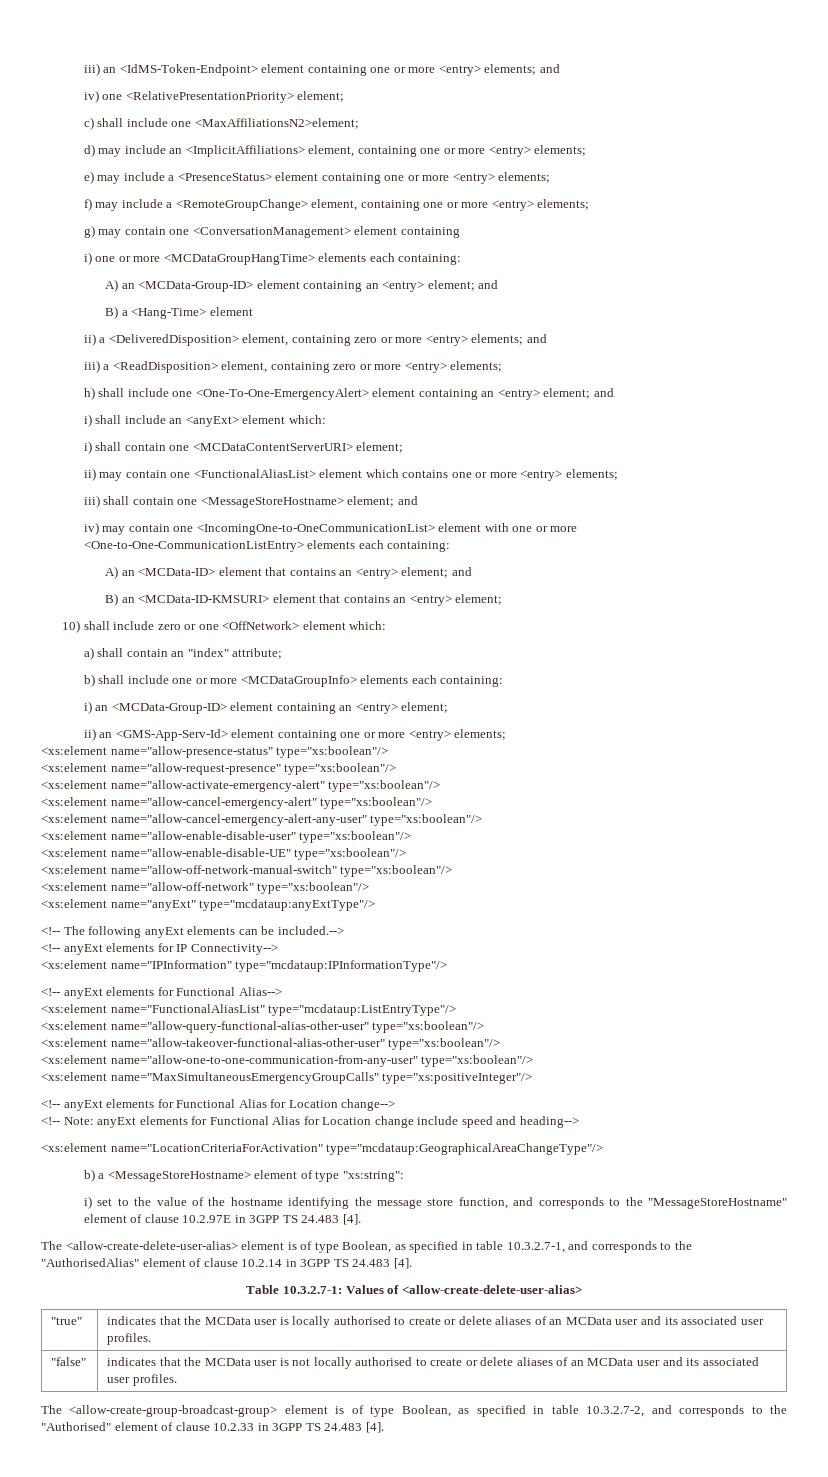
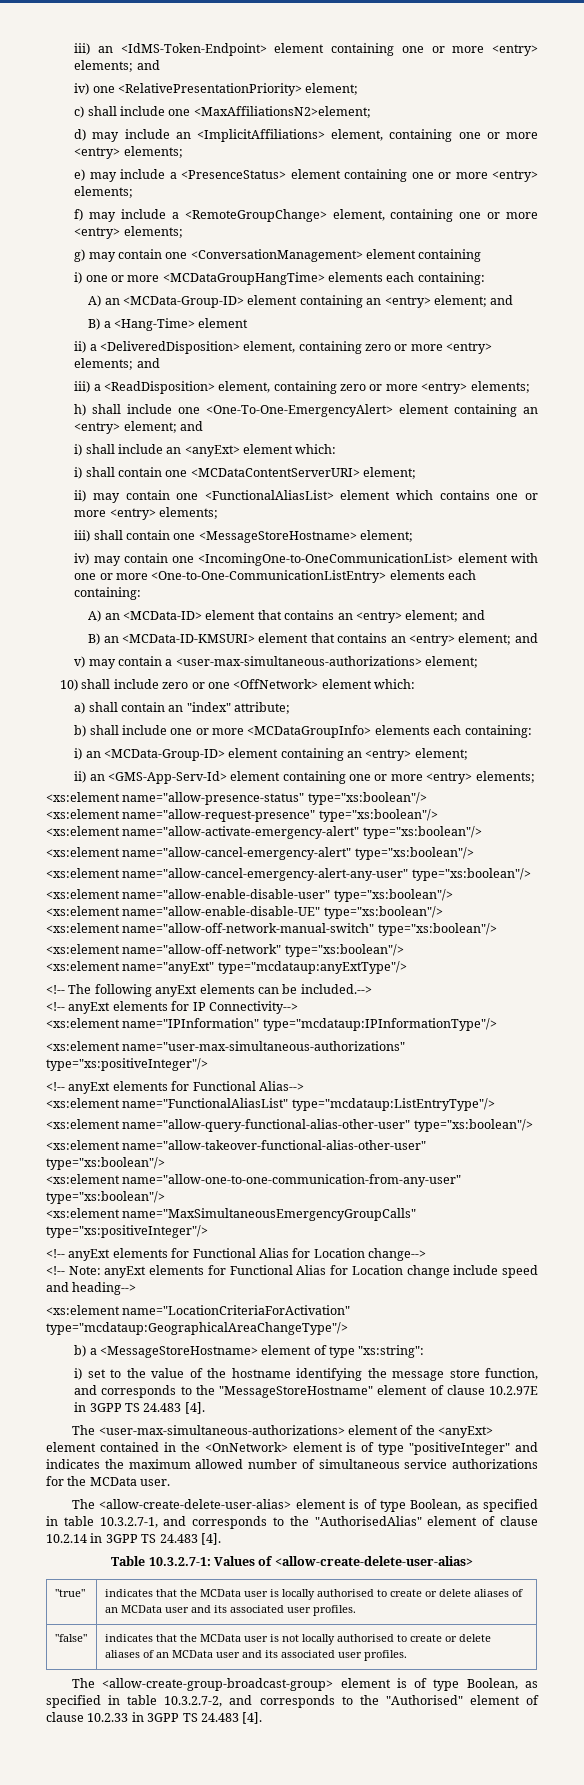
[397,496,418,505] and -> (414, 536) none
(503, 599) none -> [514,633,538,643] [74,656,479,669] and // v) may contain a <user-max-simultaneous-authorizations> element;
(448, 966) none -> [46,1041,406,1051] [46,1058,208,1071] // <xs:element name="user-max-simultaneous-authorizations" type="xs:positiveInteger"/>
(361, 1219) none -> [72,1425,494,1438] [46,1442,538,1455] [46,1459,538,1469] [46,1476,171,1486] // The <user-max-simultaneous-authorizations> element of the <anyExt> element contained in the <OnNetwork> element is of type "positiveInteger" and indicates the maximum allowed number of simultaneous service authorizations for the MCData user.

